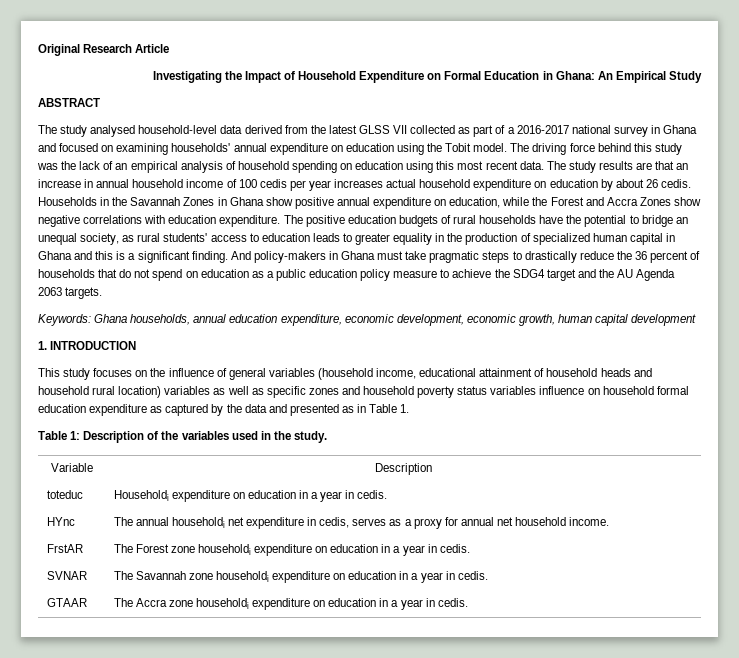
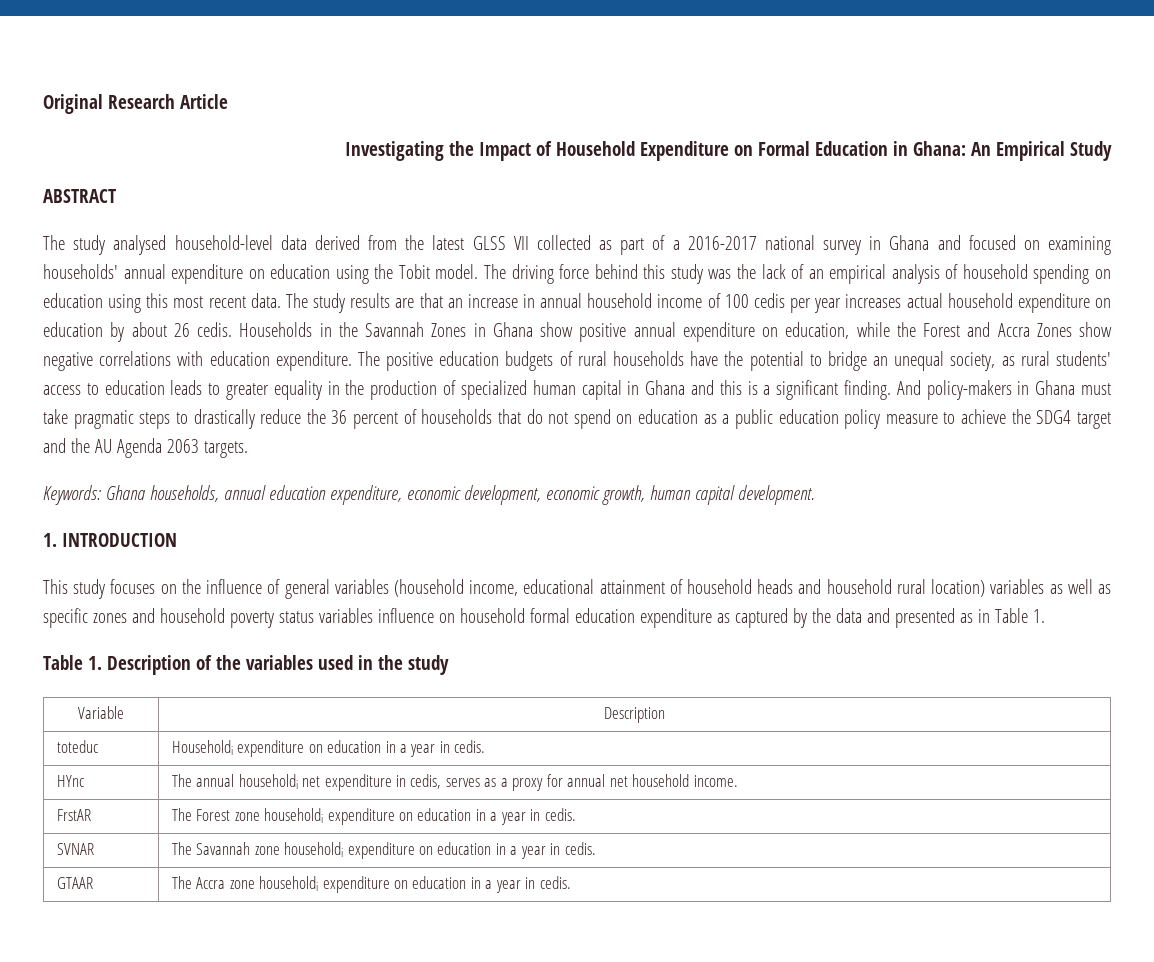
[631,314,697,326] development -> [737,485,815,505] development.
[70,431,81,440] 1: -> [87,656,102,670] 1.
[293,431,327,443] study. -> [407,655,449,675] study

